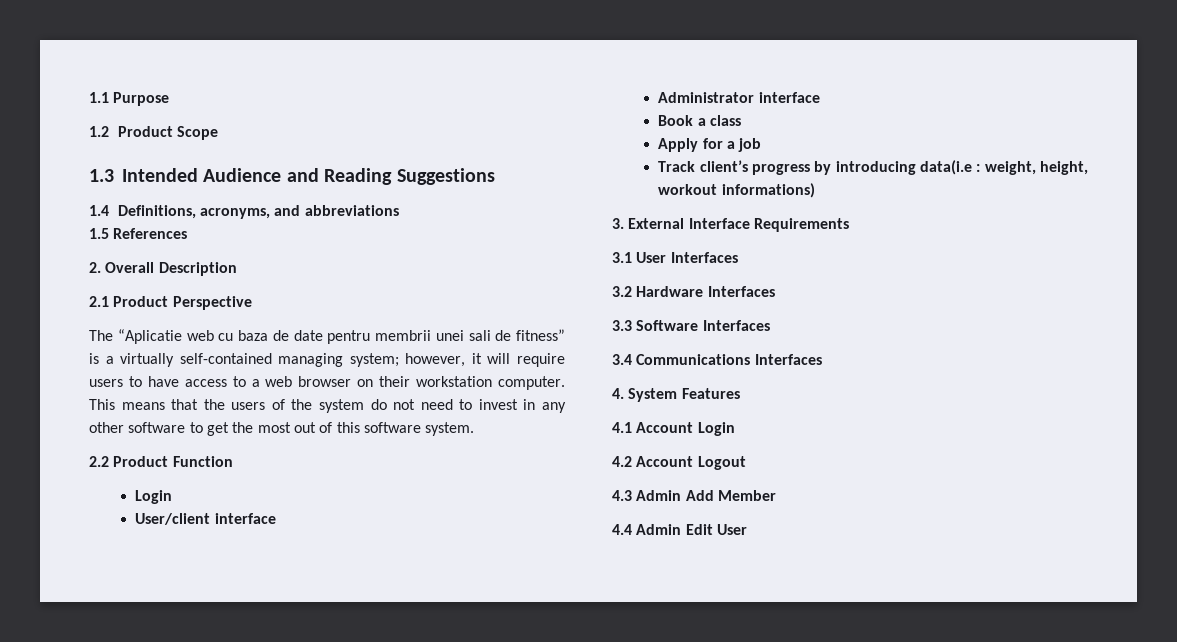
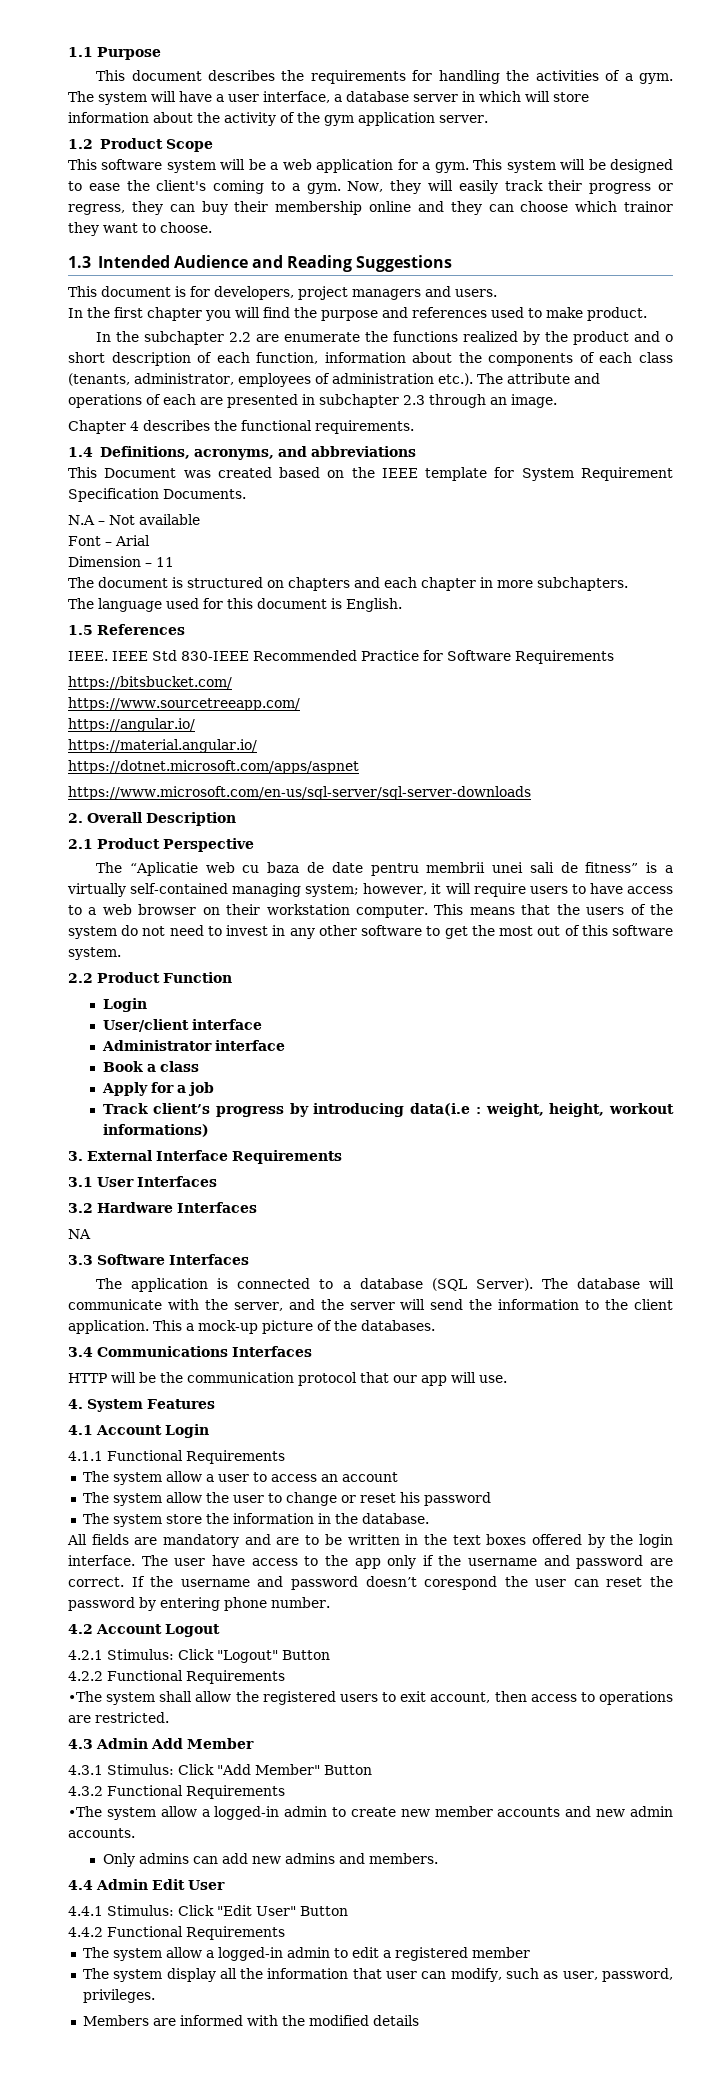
[89,126,219,140] 1.2 Product Scope -> [96,70,673,84] [68,91,589,105] [68,112,488,126] [68,138,213,152] [68,159,673,173] [68,180,673,194] [68,201,673,215] [68,222,212,236] This document describes the requirements for handling the activities of a gym. The system will have a user interface, a database server in which will store information about the activity of the gym application server. // 1.2 Product Scope // This software system will be a web application for a gym. This system will be designed to ease the client's coming to a gym. Now, they will easily track their progress or regress, they can buy their membership online and they can choose which trainor they want to choose.
(495, 176) none -> [68,286,497,300] [68,307,647,321] [96,331,673,345] [68,352,673,366] [68,373,600,387] [68,394,557,408] [68,420,414,434] // This document is for developers, project managers and users. // In the first chapter you will find the purpose and references used to make product. // In the subchapter 2.2 are enumerate the functions realized by the product and o short description of each function, information about the components of each class (tenants, administrator, employees of administration etc.). The attribute and operations of each are presented in subchapter 2.3 through an image. // Chapter 4 describes the functional requirements.
[89,228,188,239] 1.5 References -> [68,467,673,481] [68,488,246,502] [68,514,200,525] [68,535,150,546] [68,556,174,567] [68,577,628,591] [68,598,402,612] [68,624,185,635] [68,650,614,664] [68,676,232,690] [68,697,300,711] [68,718,195,732] [68,739,257,753] [68,760,359,774] [68,786,531,800] This Document was created based on the IEEE template for System Requirement Specification Documents. // N.A – Not available // Font – Arial // Dimension – 11 // The document is structured on chapters and each chapter in more subchapters. // The language used for this document is English. // 1.5 References // IEEE. IEEE Std 830-IEEE Recommended Practice for Software Requirements // https://bitsbucket.com/ // https://www.sourcetreeapp.com/ // https://angular.io/ // https://material.angular.io/ // https://dotnet.microsoft.com/apps/aspnet // https://www.microsoft.com/en-us/sql-server/sql-server-downloads
(775, 291) none -> [68,1229,91,1239] // NA
[612,354,822,365] 3.4 Communications Interfaces -> [96,1278,675,1292] [68,1299,673,1311] [68,1320,435,1334] [68,1346,312,1357] [68,1372,507,1386] The application is connected to a database (SQL Server). The database will communicate with the server, and the server will send the information to the client application. This a mock-up picture of the databases. // 3.4 Communications Interfaces // HTTP will be the communication protocol that our app will use.
[612,456,746,470] [612,490,776,501] [612,524,747,535] 4.2 Account Logout // 4.3 Admin Add Member // 4.4 Admin Edit User -> [68,1450,285,1464] [82,1471,398,1485] [82,1492,491,1506] [82,1513,429,1527] [67,1534,673,1548] [68,1555,674,1569] [68,1576,673,1590] [68,1597,330,1611] [68,1624,220,1637] [68,1649,330,1663] [68,1670,285,1684] [68,1691,673,1705] [68,1712,169,1723] [68,1738,254,1749] [68,1764,372,1775] [68,1785,285,1799] [68,1806,673,1820] [68,1828,135,1838] [102,1853,438,1867] [68,1879,225,1890] [68,1905,348,1916] [68,1926,285,1940] [82,1947,530,1961] [82,1968,673,1982] [82,1989,155,2003] [82,2015,419,2026] 4.1.1 Functional Requirements // The system allow a user to access an account // The system allow the user to change or reset his password // The system store the information in the database. // All fields are mandatory and are to be written in the text boxes offered by the login interface. The user have access to the app only if the username and password are correct. If the username and password doesn’t corespond the user can reset the password by entering phone number. // 4.2 Account Logout // 4.2.1 Stimulus: Click "Logout" Button // 4.2.2 Functional Requirements // •The system shall allow the registered users to exit account, then access to operations are restricted. // 4.3 Admin Add Member // 4.3.1 Stimulus: Click "Add Member" Button // 4.3.2 Functional Requirements // •The system allow a logged-in admin to create new member accounts and new admin accounts. // Only admins can add new admins and members. // 4.4 Admin Edit User // 4.4.1 Stimulus: Click "Edit User" Button // 4.4.2 Functional Requirements // The system allow a logged-in admin to edit a registered member // The system display all the information that user can modify, such as user, password, privileges. // Members are informed with the modified details

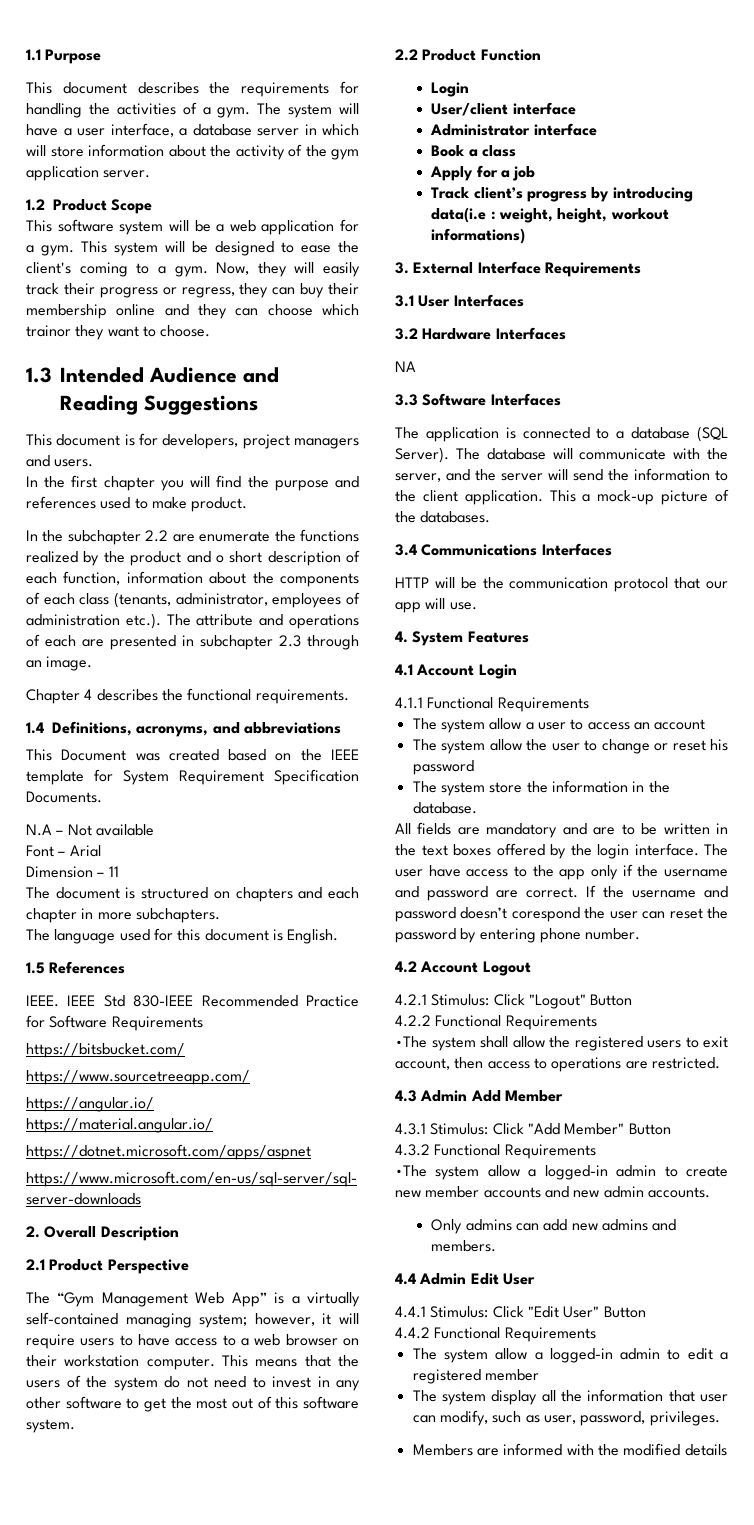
[129,862,639,876] “Aplicatie web cu baza de date pentru membrii unei sali de fitness” -> [57,1292,267,1307] “Gym Management Web App”

